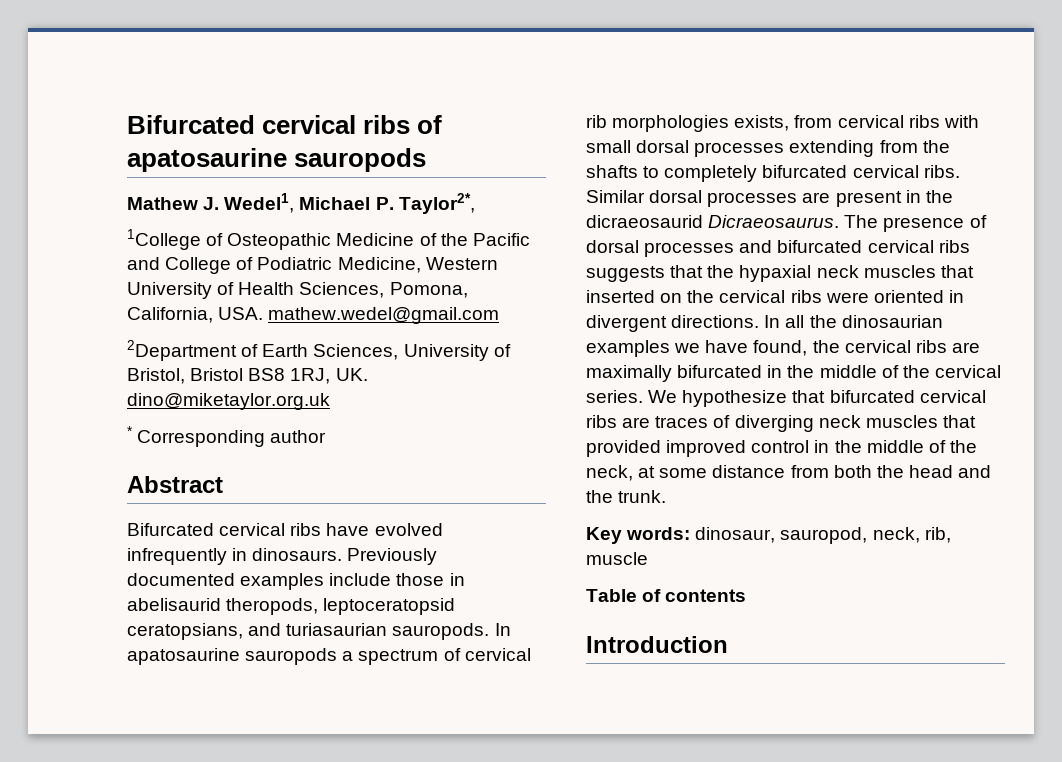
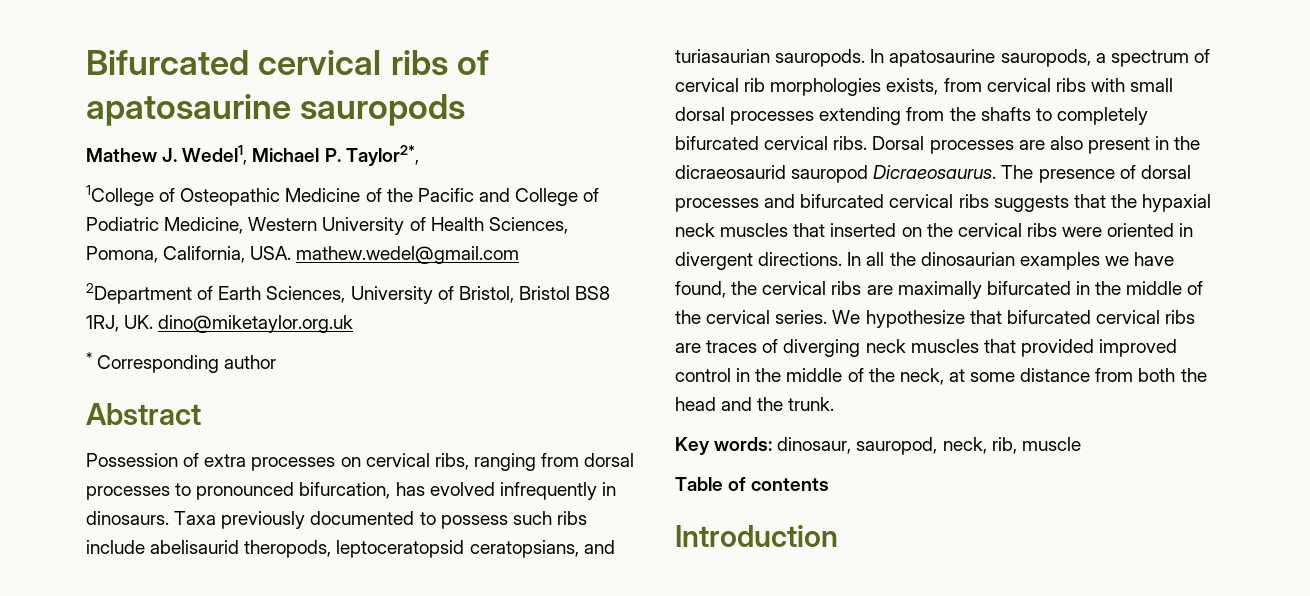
[127,523,443,536] [127,548,438,565] [127,573,465,590] Bifurcated cervical ribs have evolved infrequently in dinosaurs. Previously documented examples include those in -> [86,453,635,471] [86,482,616,500] [86,511,587,529] [86,540,145,554] Possession of extra processes on cervical ribs, ranging from dorsal processes to pronounced bifurcation, has evolved infrequently in dinosaurs. Taxa previously documented to possess such ribs include
[245,648,338,665] sauropods -> [1000,49,1091,67] sauropods,
[586,190,703,203] Similar dorsal -> [872,136,925,150] Dorsal
(831, 197) none -> [1049,136,1083,150] also
(703, 221) none -> [791,165,869,183] sauropod

